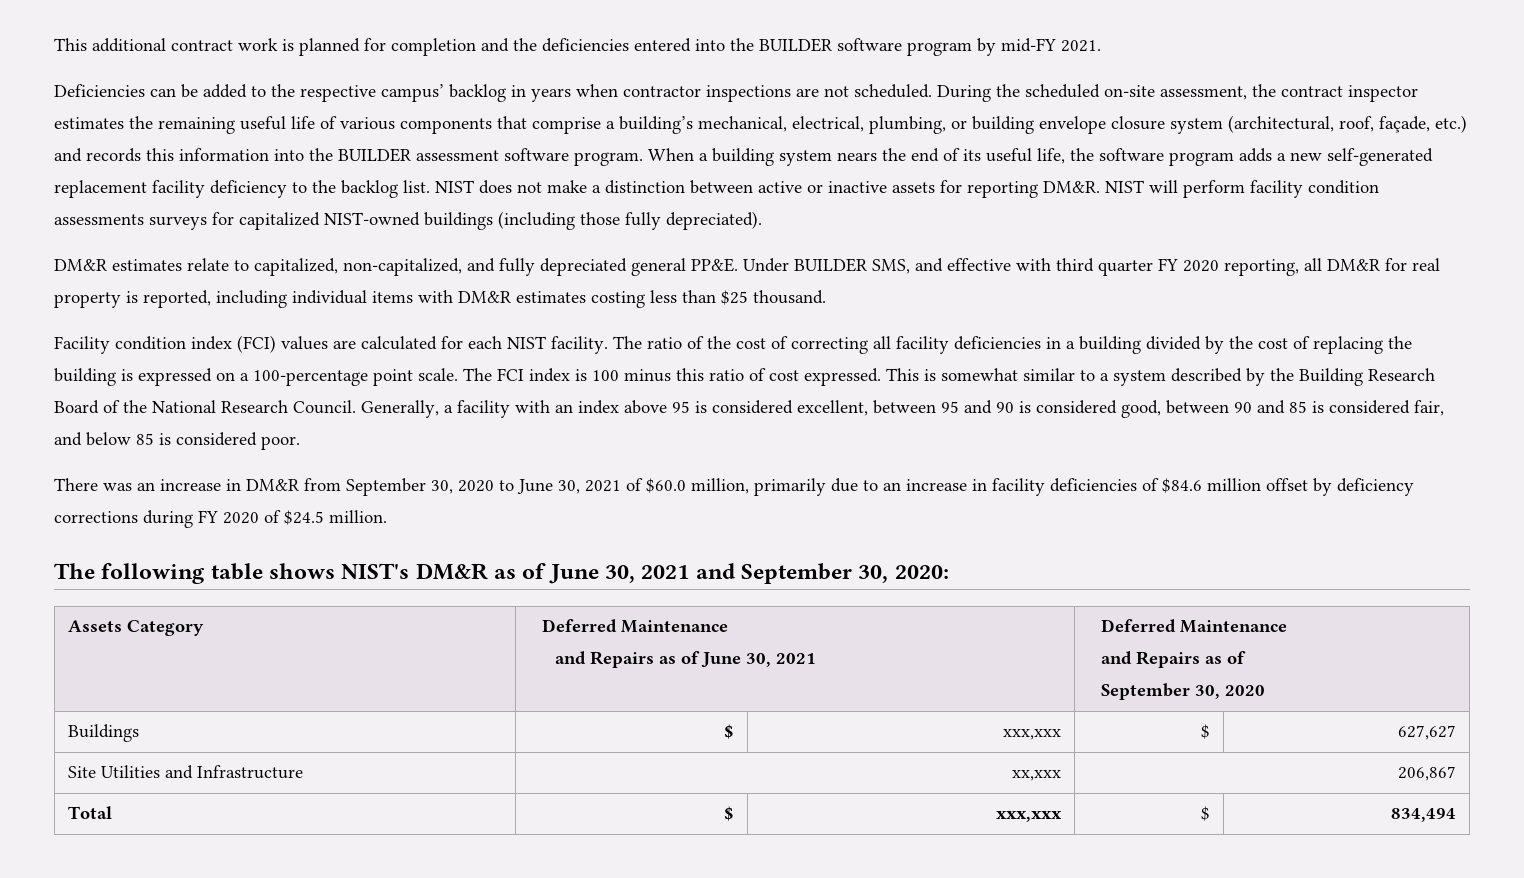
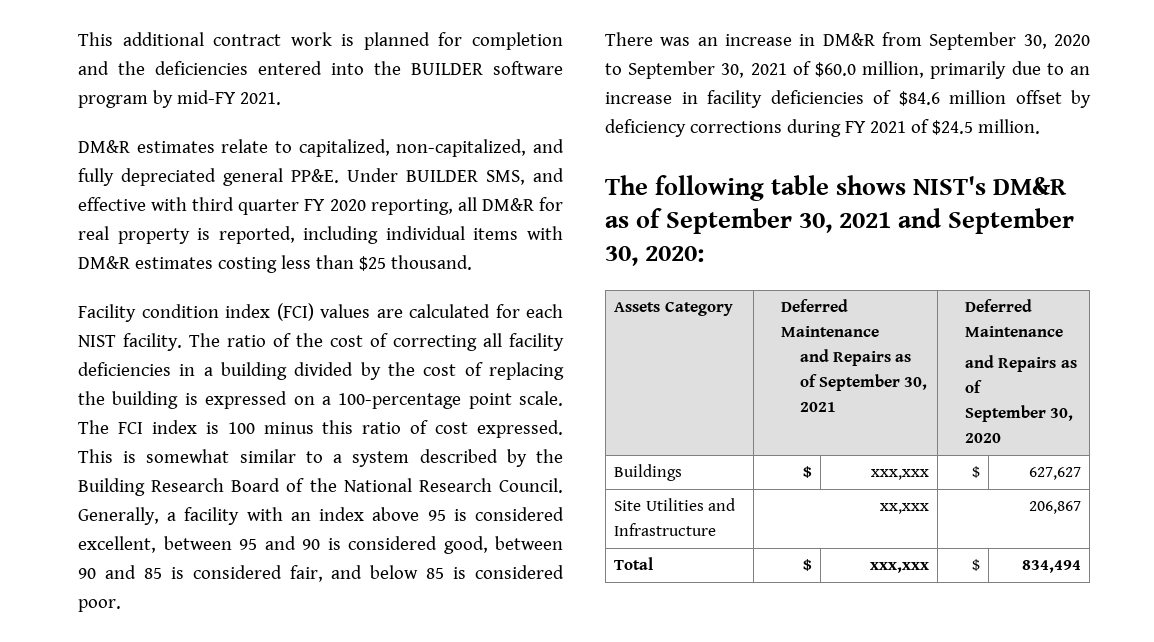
[54,84,1418,102] [54,115,1467,134] [54,148,1433,166] [54,180,1379,198] [54,211,762,230] // Deficiencies can be added to the respective campus’ backlog in years when contractor inspections are not scheduled. During the scheduled on-site assessment, the contract inspector estimates the remaining useful life of various components that comprise a building’s mechanical, electrical, plumbing, or building envelope closure system (architectural, roof, façade, etc.) and records this information into the BUILDER assessment software program. When a building system nears the end of its useful life, the software program adds a new self-generated replacement facility deficiency to the backlog list. NIST does not make a distinction between active or inactive assets for reporting DM&R. NIST will perform facility condition assessments surveys for capitalized NIST-owned buildings (including those fully depreciated). -> (281, 98) none
[517,479,553,494] June -> [628,61,716,79] September
[223,512,259,524] 2020 -> [869,121,906,133] 2021
[548,564,599,584] June -> [666,208,793,234] September
[700,652,741,668] June -> [819,374,901,391] September

